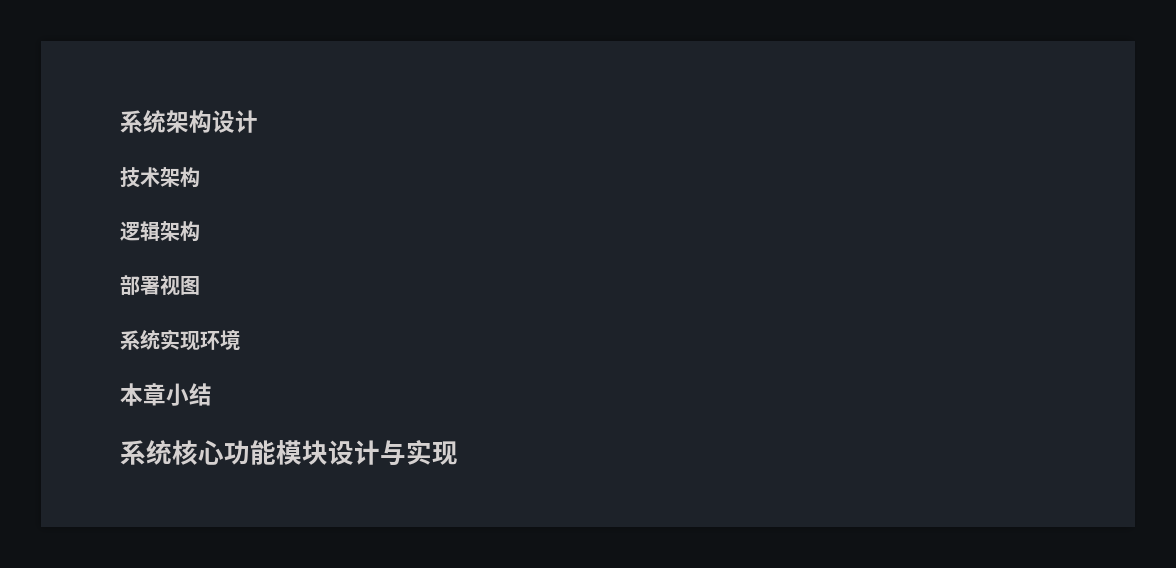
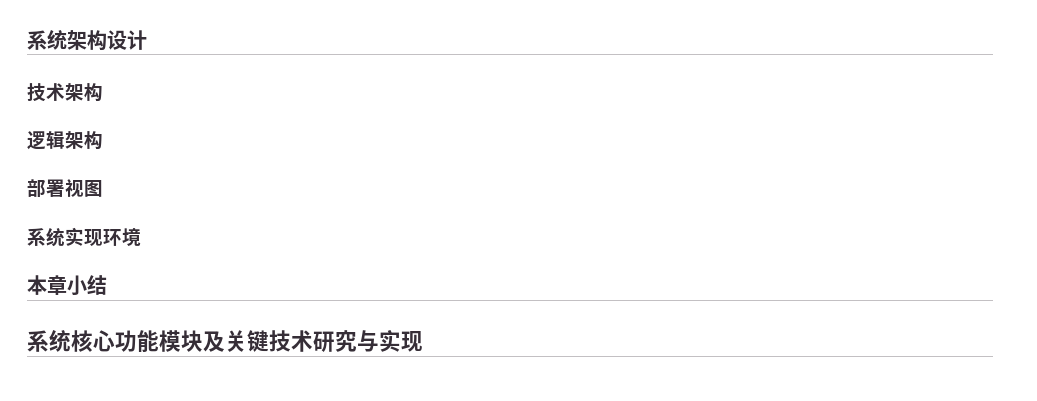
[328,440,380,465] 设计 -> [203,330,357,352] 及关键技术研究

